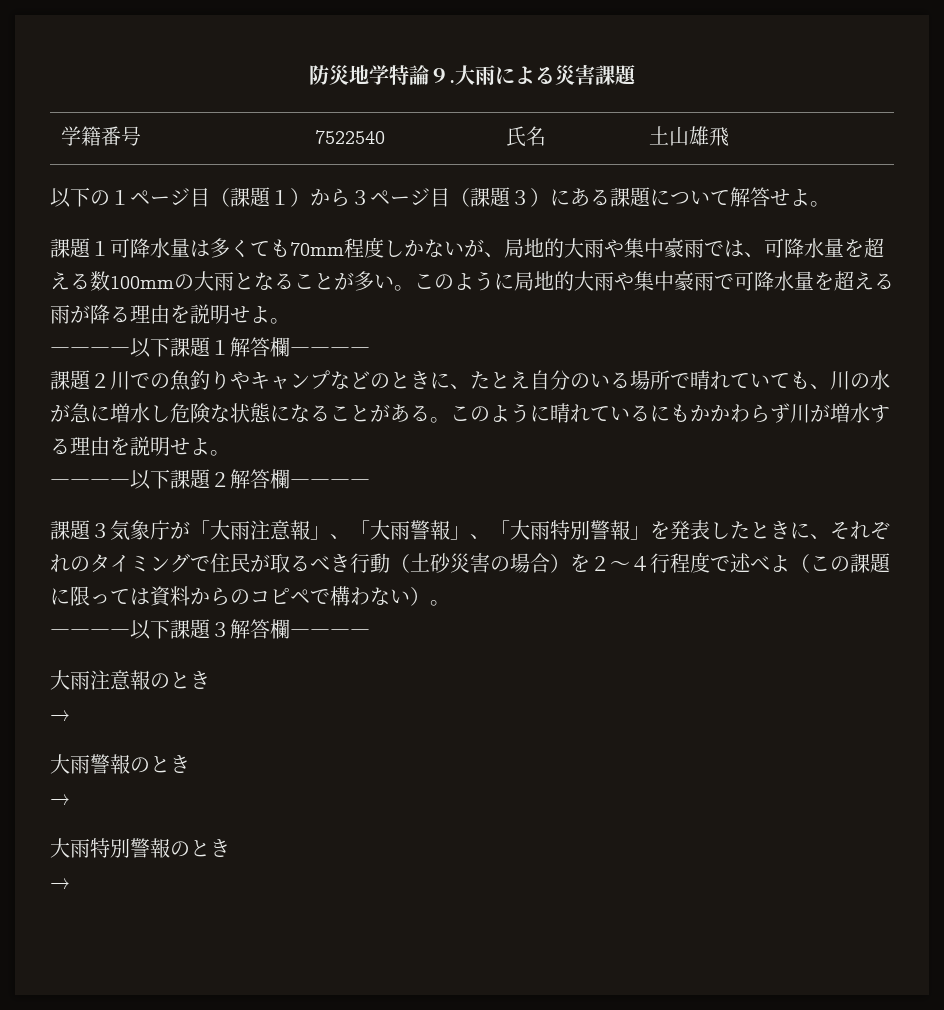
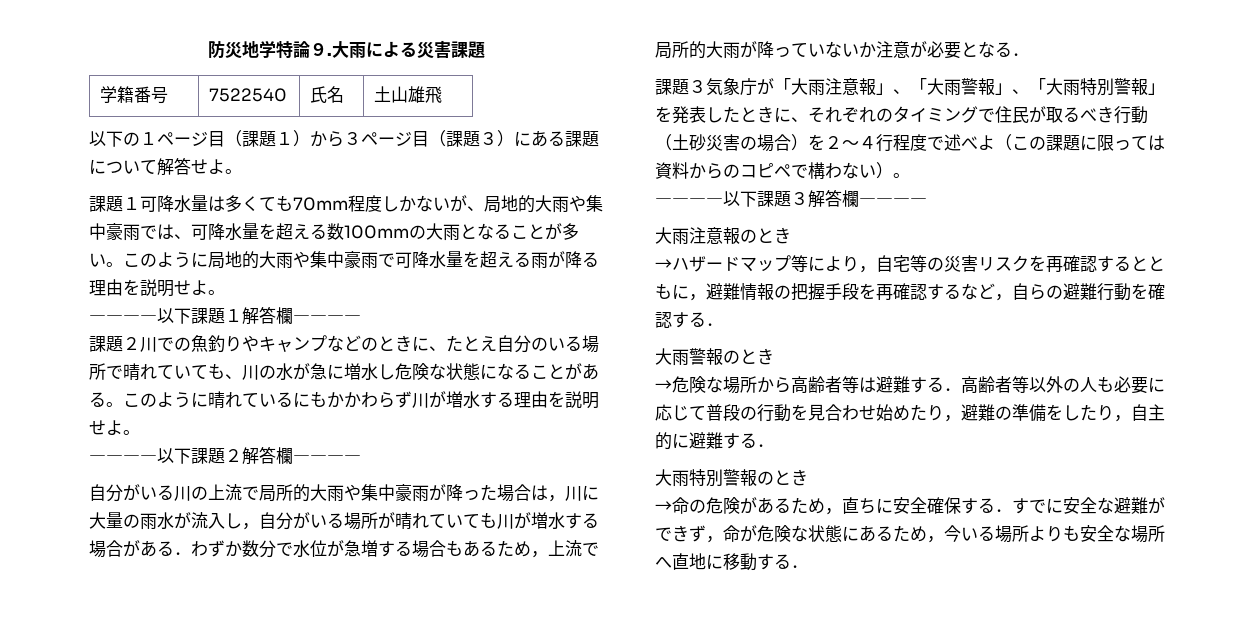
(370, 483) none -> [89,484,599,502] [89,512,599,530] [89,540,599,558] [655,41,1029,59] // 自分がいる川の上流で局所的大雨や集中豪雨が降った場合は，川に大量の雨水が流入し，自分がいる場所が晴れていても川が増水する場合がある．わずか数分で水位が急増する場合もあるため，上流で局所的大雨が降っていないか注意が必要となる．
(70, 715) none -> [672,255,1165,273] [655,283,1165,301] [655,311,723,328] ハザードマップ等により，自宅等の災害リスクを再確認するとともに，避難情報の把握手段を再確認するなど，自らの避難行動を確認する．
(70, 799) none -> [672,376,1165,394] [655,404,1165,422] [655,432,774,450] 危険な場所から高齢者等は避難する．高齢者等以外の人も必要に応じて普段の行動を見合わせ始めたり，避難の準備をしたり，自主的に避難する．
(70, 883) none -> [672,497,1165,515] [655,525,1165,543] [655,553,808,571] 命の危険があるため，直ちに安全確保する．すでに安全な避難ができず，命が危険な状態にあるため，今いる場所よりも安全な場所へ直地に移動する．

